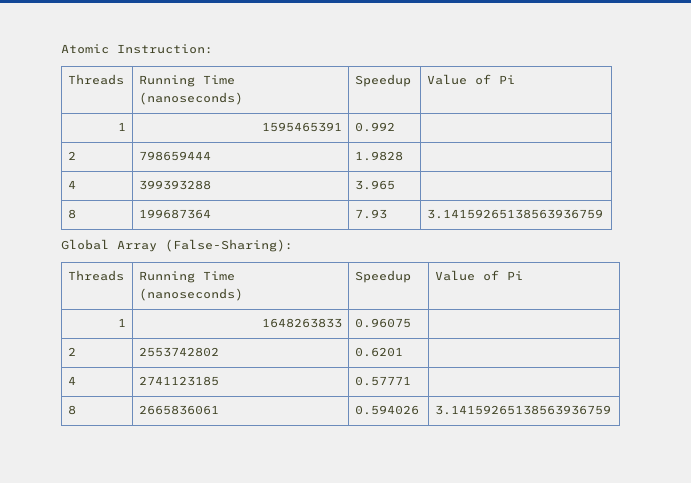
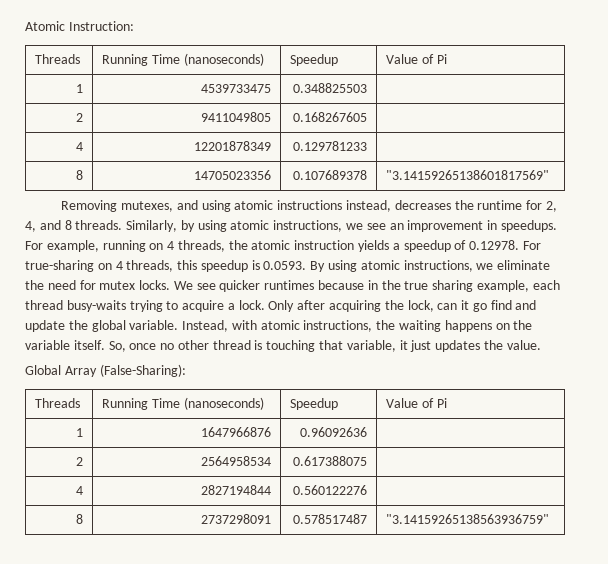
[261,122,342,132] [355,122,396,132] [68,151,77,160] [139,151,212,161] [355,151,404,161] [68,180,77,189] [139,180,212,190] [355,180,396,190] [68,209,77,219] [139,209,212,219] [355,209,388,219] [427,209,604,219] 1595465391 | 0.992 | // 2 | 798659444 | 1.9828 | // 4 | 399393288 | 3.965 | // 8 | 199687364 | 7.93 | 3.14159265138563936759 -> [200,84,271,93] [292,83,367,93] [75,113,83,122] [200,112,271,122] [292,112,367,122] [75,142,83,151] [193,141,271,151] [292,141,367,151] [75,170,83,180] [193,170,271,180] [292,170,367,180] [386,170,550,180] [61,200,557,212] [25,220,557,232] [25,240,541,252] [25,260,551,272] [25,280,560,292] [25,300,537,312] [25,320,533,332] [25,340,541,352] 4539733475 | 0.348825503 | // 2 | 9411049805 | 0.168267605 | // 4 | 12201878349 | 0.129781233 | // 8 | 14705023356 | 0.107689378 | "3.14159265138601817569" // Removing mutexes, and using atomic instructions instead, decreases the runtime for 2, 4, and 8 threads. Similarly, by using atomic instructions, we see an improvement in speedups. For example, running on 4 threads, the atomic instruction yields a speedup of 0.12978. For true-sharing on 4 threads, this speedup is 0.0593. By using atomic instructions, we eliminate the need for mutex locks. We see quicker runtimes because in the true sharing example, each thread busy-waits trying to acquire a lock. Only after acquiring the lock, can it go find and update the global variable. Instead, with atomic instructions, the waiting happens on the variable itself. So, once no other thread is touching that variable, it just updates the value.
[261,318,342,328] [355,318,412,328] [68,347,77,356] [139,347,220,357] [355,347,404,357] [68,376,77,385] [139,376,220,386] [355,376,412,386] [68,405,77,415] [139,405,220,415] [355,405,420,415] [435,405,612,415] 1648263833 | 0.96075 | // 2 | 2553742802 | 0.6201 | // 4 | 2741123185 | 0.57771 | // 8 | 2665836061 | 0.594026 | 3.14159265138563936759 -> [200,427,271,437] [299,427,367,437] [75,457,83,466] [200,456,271,466] [292,456,367,466] [75,486,83,495] [200,485,271,495] [292,485,367,495] [75,514,83,524] [200,514,271,524] [292,514,367,524] [386,514,550,524] 1647966876 | 0.96092636 | // 2 | 2564958534 | 0.617388075 | // 4 | 2827194844 | 0.560122276 | // 8 | 2737298091 | 0.578517487 | "3.14159265138563936759"

